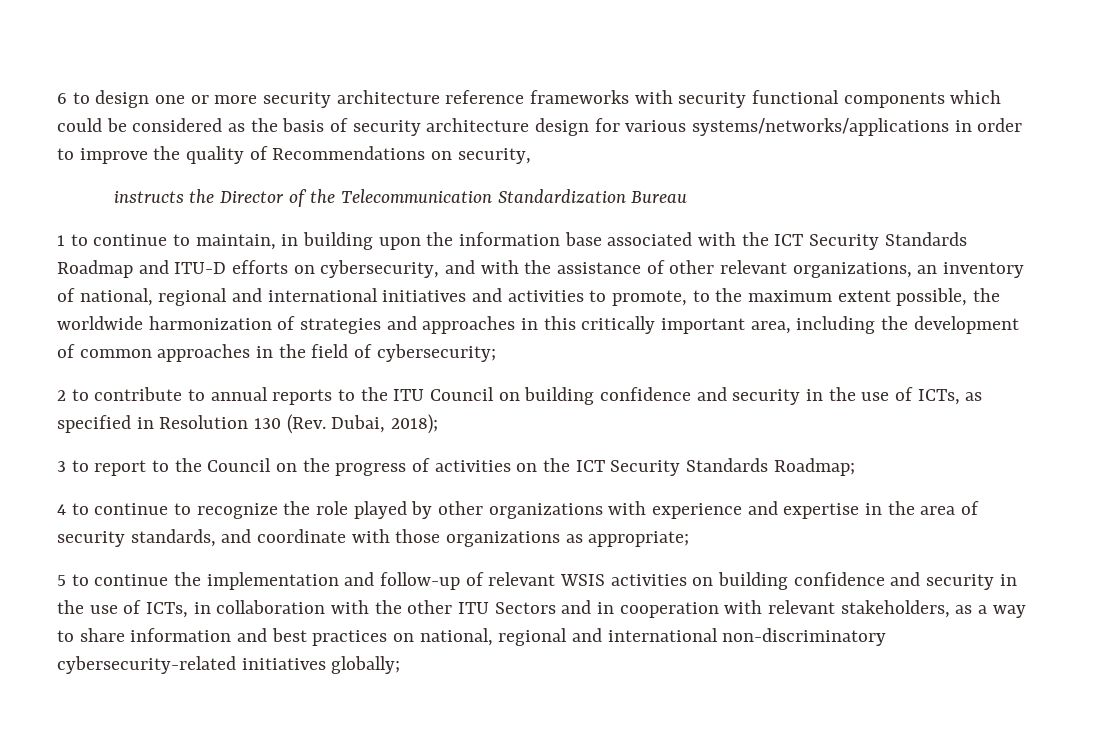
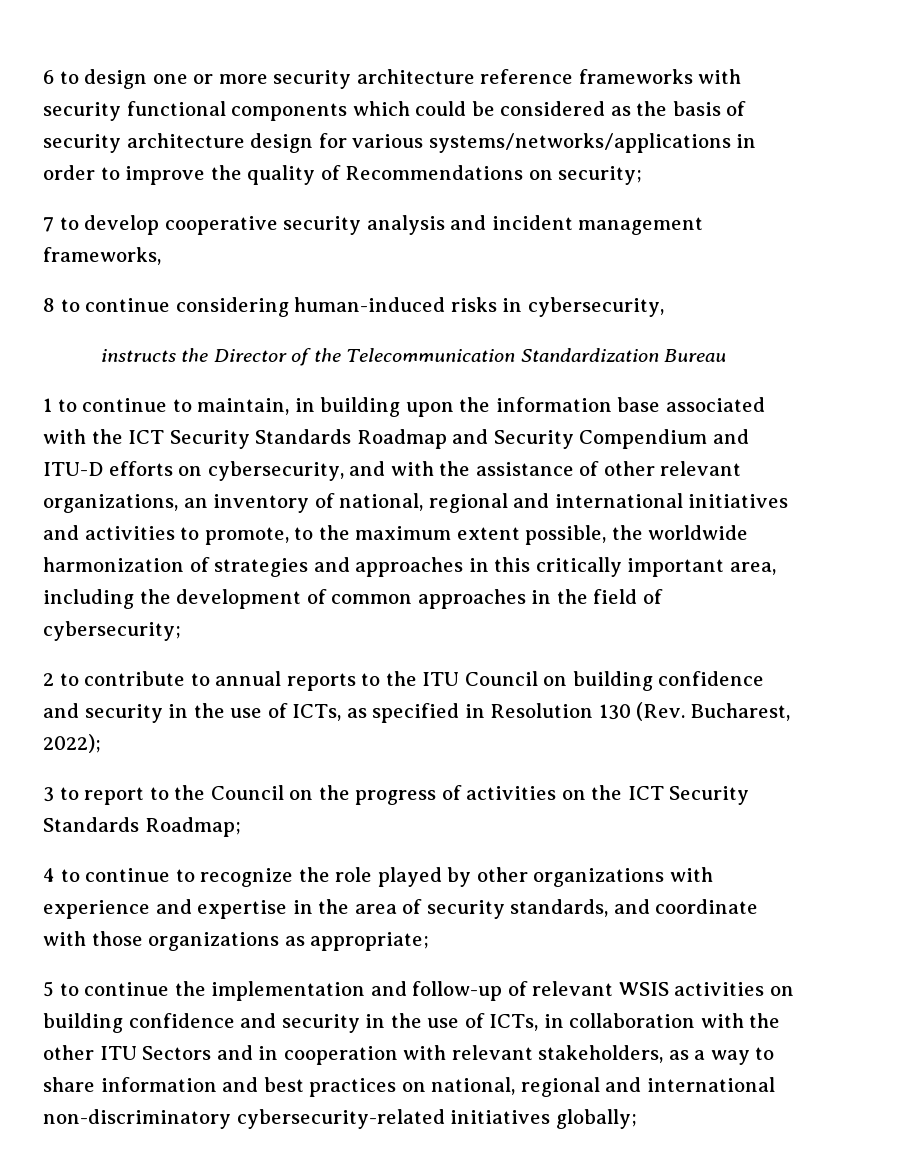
[457,148,531,164] security, -> [558,166,643,185] [43,215,704,235] [43,247,161,265] [43,297,664,317] security; // 7 to develop cooperative security analysis and incident management frameworks, // 8 to continue considering human-induced risks in cybersecurity,
(169, 267) none -> [493,429,749,449] Security Compendium and
[331,414,439,434] Dubai, 2018); -> [690,703,790,721] [43,734,101,753] Bucharest, 2022);

